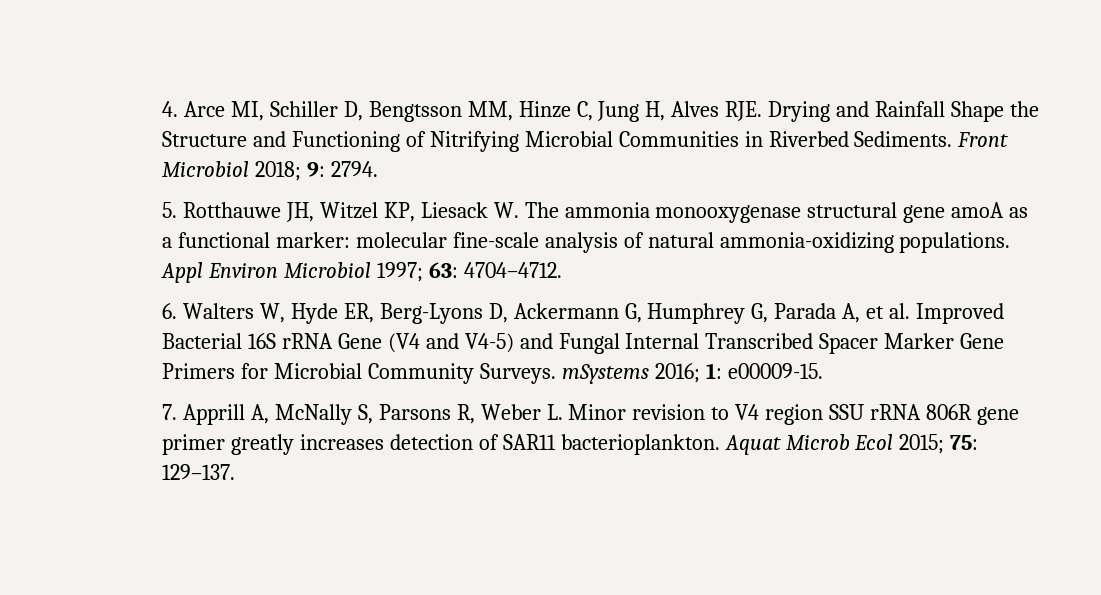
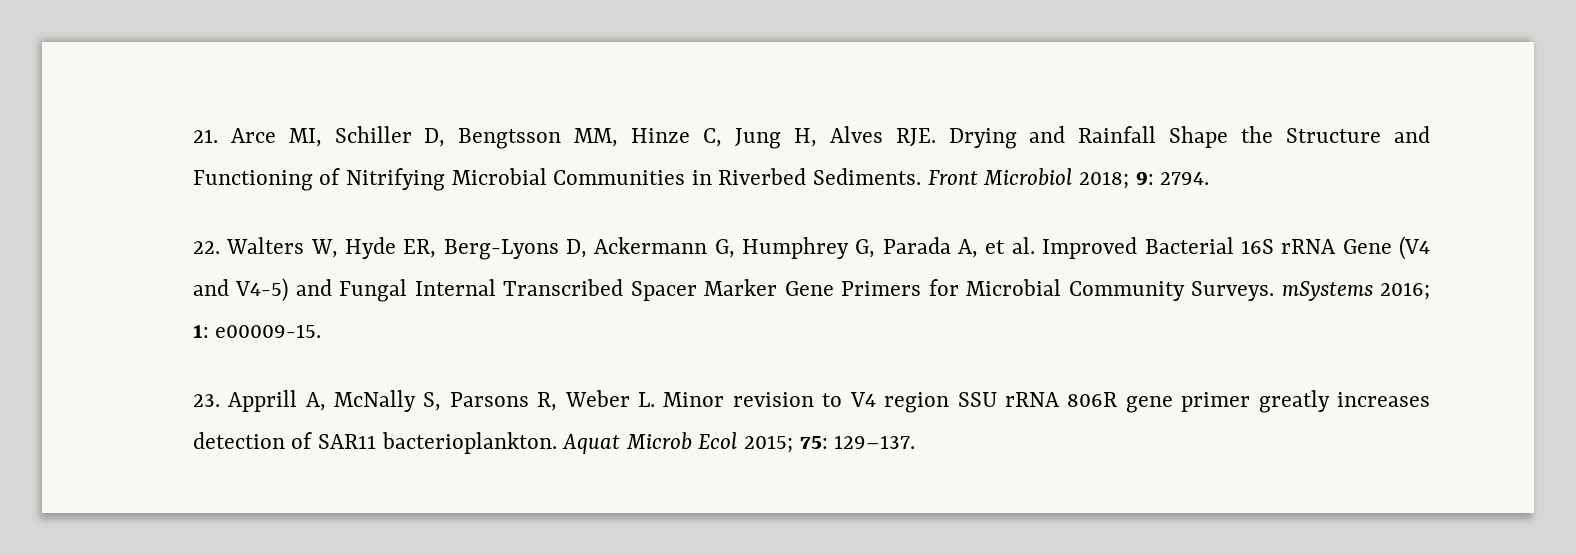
[161,101,178,117] 4. -> [192,129,218,143] 21.
[161,202,1029,223] [161,232,1011,253] [160,262,562,283] [161,303,177,319] 5. Rotthauwe JH, Witzel KP, Liesack W. The ammonia monooxygenase structural gene amoA as a functional marker: molecular fine-scale analysis of natural ammonia-oxidizing populations. Appl Environ Microbiol 1997; 63: 4704–4712. // 6. -> [192,241,220,254] 22.
[161,404,177,420] 7. -> [192,394,220,407] 23.

